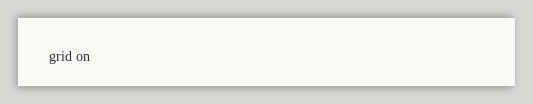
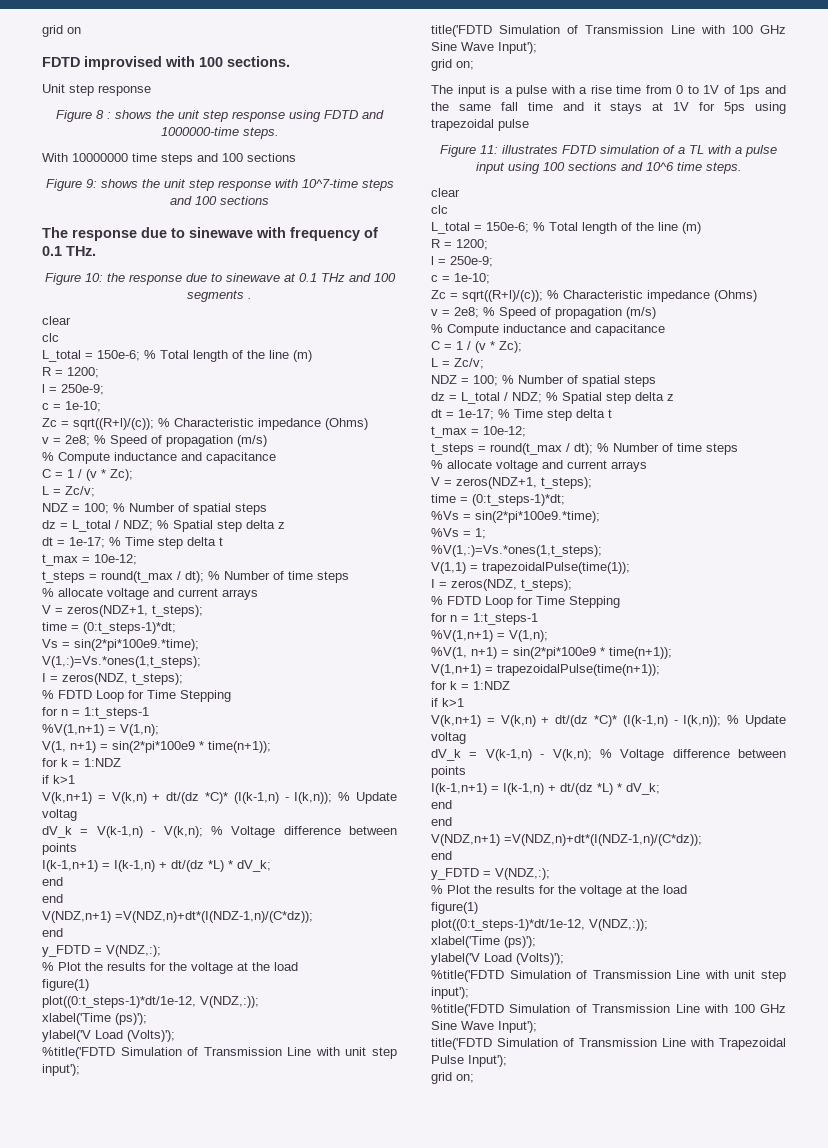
(90, 57) none -> [42,56,290,70] [42,84,151,96] [56,110,384,122] [160,127,279,139] [42,153,296,165] [45,179,394,191] [170,196,269,205] [42,227,378,241] [42,246,96,256] [44,273,396,285] [187,290,252,302] [42,316,71,325] [42,333,59,342] [42,350,312,362] [42,367,99,378] [42,384,104,395] [42,401,101,412] [42,418,368,430] [42,435,267,447] [42,452,276,464] [42,469,133,481] [42,486,95,497] [42,503,267,515] [42,520,285,532] [42,537,223,549] [42,554,137,566] [42,571,349,583] [42,588,258,600] [42,605,203,617] [42,622,176,634] [42,639,199,651] [42,656,201,668] [42,673,183,685] [42,690,231,702] [42,707,149,719] [42,724,159,736] [42,741,271,753] [42,758,121,767] [42,775,75,784] [42,792,398,804] [42,809,77,821] [42,826,397,838] [42,843,77,855] [42,860,271,872] [42,877,63,886] [42,894,63,903] [42,911,313,923] [42,928,63,937] [42,945,161,957] [42,962,298,974] [42,979,89,991] [42,996,259,1008] [42,1013,147,1025] [42,1030,175,1042] [42,1047,397,1059] [42,1064,80,1076] [431,25,786,37] [431,42,537,54] [431,59,474,71] [431,85,787,97] [431,102,786,114] [431,119,529,131] [440,145,777,157] [475,162,742,174] [431,188,460,197] [431,205,448,214] [431,222,701,234] [431,239,488,250] [431,256,493,267] [431,273,490,284] [431,290,757,302] [431,307,656,319] [431,324,665,336] [431,341,522,353] [431,358,484,369] [431,375,656,387] [431,392,674,404] [431,409,612,421] [431,426,526,438] [431,443,738,455] [431,460,647,472] [431,477,592,489] [431,494,565,506] [431,511,600,523] [431,528,486,539] [431,545,602,557] [431,562,630,574] [431,579,572,591] [431,596,620,608] [431,613,538,625] [431,630,548,642] [431,647,672,659] [431,664,660,676] [431,681,510,690] [431,698,464,707] [431,715,786,727] [431,732,466,744] [431,749,786,761] [431,766,466,778] [431,783,660,795] [431,800,452,809] [431,817,452,826] [431,834,702,846] [431,851,452,860] [431,868,550,880] [431,885,687,897] [431,902,478,914] [431,919,648,931] [431,936,536,948] [431,953,564,965] [431,970,786,982] [431,987,469,999] [431,1004,786,1016] [431,1021,537,1033] [431,1038,786,1050] [431,1055,507,1067] [431,1072,474,1084] // FDTD improvised with 100 sections. // Unit step response // Figure 8 : shows the unit step response using FDTD and 1000000-time steps. // With 10000000 time steps and 100 sections // Figure 9: shows the unit step response with 10^7-time steps and 100 sections // The response due to sinewave with frequency of 0.1 THz. // Figure 10: the response due to sinewave at 0.1 THz and 100 segments . // clear // clc // L_total = 150e-6; % Total length of the line (m) // R = 1200; // l = 250e-9; // c = 1e-10; // Zc = sqrt((R+l)/(c)); % Characteristic impedance (Ohms) // v = 2e8; % Speed of propagation (m/s) // % Compute inductance and capacitance // C = 1 / (v * Zc); // L = Zc/v; // NDZ = 100; % Number of spatial steps // dz = L_total / NDZ; % Spatial step delta z // dt = 1e-17; % Time step delta t // t_max = 10e-12; // t_steps = round(t_max / dt); % Number of time steps // % allocate voltage and current arrays // V = zeros(NDZ+1, t_steps); // time = (0:t_steps-1)*dt; // Vs = sin(2*pi*100e9.*time); // V(1,:)=Vs.*ones(1,t_steps); // I = zeros(NDZ, t_steps); // % FDTD Loop for Time Stepping // for n = 1:t_steps-1 // %V(1,n+1) = V(1,n); // V(1, n+1) = sin(2*pi*100e9 * time(n+1)); // for k = 1:NDZ // if k>1 // V(k,n+1) = V(k,n) + dt/(dz *C)* (I(k-1,n) - I(k,n)); % Update voltag // dV_k = V(k-1,n) - V(k,n); % Voltage difference between points // I(k-1,n+1) = I(k-1,n) + dt/(dz *L) * dV_k; // end // end // V(NDZ,n+1) =V(NDZ,n)+dt*(I(NDZ-1,n)/(C*dz)); // end // y_FDTD = V(NDZ,:); // % Plot the results for the voltage at the load // figure(1) // plot((0:t_steps-1)*dt/1e-12, V(NDZ,:)); // xlabel('Time (ps)'); // ylabel('V Load (Volts)'); // %title('FDTD Simulation of Transmission Line with unit step input'); // title('FDTD Simulation of Transmission Line with 100 GHz Sine Wave Input'); // grid on; // The input is a pulse with a rise time from 0 to 1V of 1ps and the same fall time and it stays at 1V for 5ps using trapezoidal pulse // Figure 11: illustrates FDTD simulation of a TL with a pulse input using 100 sections and 10^6 time steps. // clear // clc // L_total = 150e-6; % Total length of the line (m) // R = 1200; // l = 250e-9; // c = 1e-10; // Zc = sqrt((R+l)/(c)); % Characteristic impedance (Ohms) // v = 2e8; % Speed of propagation (m/s) // % Compute inductance and capacitance // C = 1 / (v * Zc); // L = Zc/v; // NDZ = 100; % Number of spatial steps // dz = L_total / NDZ; % Spatial step delta z // dt = 1e-17; % Time step delta t // t_max = 10e-12; // t_steps = round(t_max / dt); % Number of time steps // % allocate voltage and current arrays // V = zeros(NDZ+1, t_steps); // time = (0:t_steps-1)*dt; // %Vs = sin(2*pi*100e9.*time); // %Vs = 1; // %V(1,:)=Vs.*ones(1,t_steps); // V(1,1) = trapezoidalPulse(time(1)); // I = zeros(NDZ, t_steps); // % FDTD Loop for Time Stepping // for n = 1:t_steps-1 // %V(1,n+1) = V(1,n); // %V(1, n+1) = sin(2*pi*100e9 * time(n+1)); // V(1,n+1) = trapezoidalPulse(time(n+1)); // for k = 1:NDZ // if k>1 // V(k,n+1) = V(k,n) + dt/(dz *C)* (I(k-1,n) - I(k,n)); % Update voltag // dV_k = V(k-1,n) - V(k,n); % Voltage difference between points // I(k-1,n+1) = I(k-1,n) + dt/(dz *L) * dV_k; // end // end // V(NDZ,n+1) =V(NDZ,n)+dt*(I(NDZ-1,n)/(C*dz)); // end // y_FDTD = V(NDZ,:); // % Plot the results for the voltage at the load // figure(1) // plot((0:t_steps-1)*dt/1e-12, V(NDZ,:)); // xlabel('Time (ps)'); // ylabel('V Load (Volts)'); // %title('FDTD Simulation of Transmission Line with unit step input'); // %title('FDTD Simulation of Transmission Line with 100 GHz Sine Wave Input'); // title('FDTD Simulation of Transmission Line with Trapezoidal Pulse Input'); // grid on;

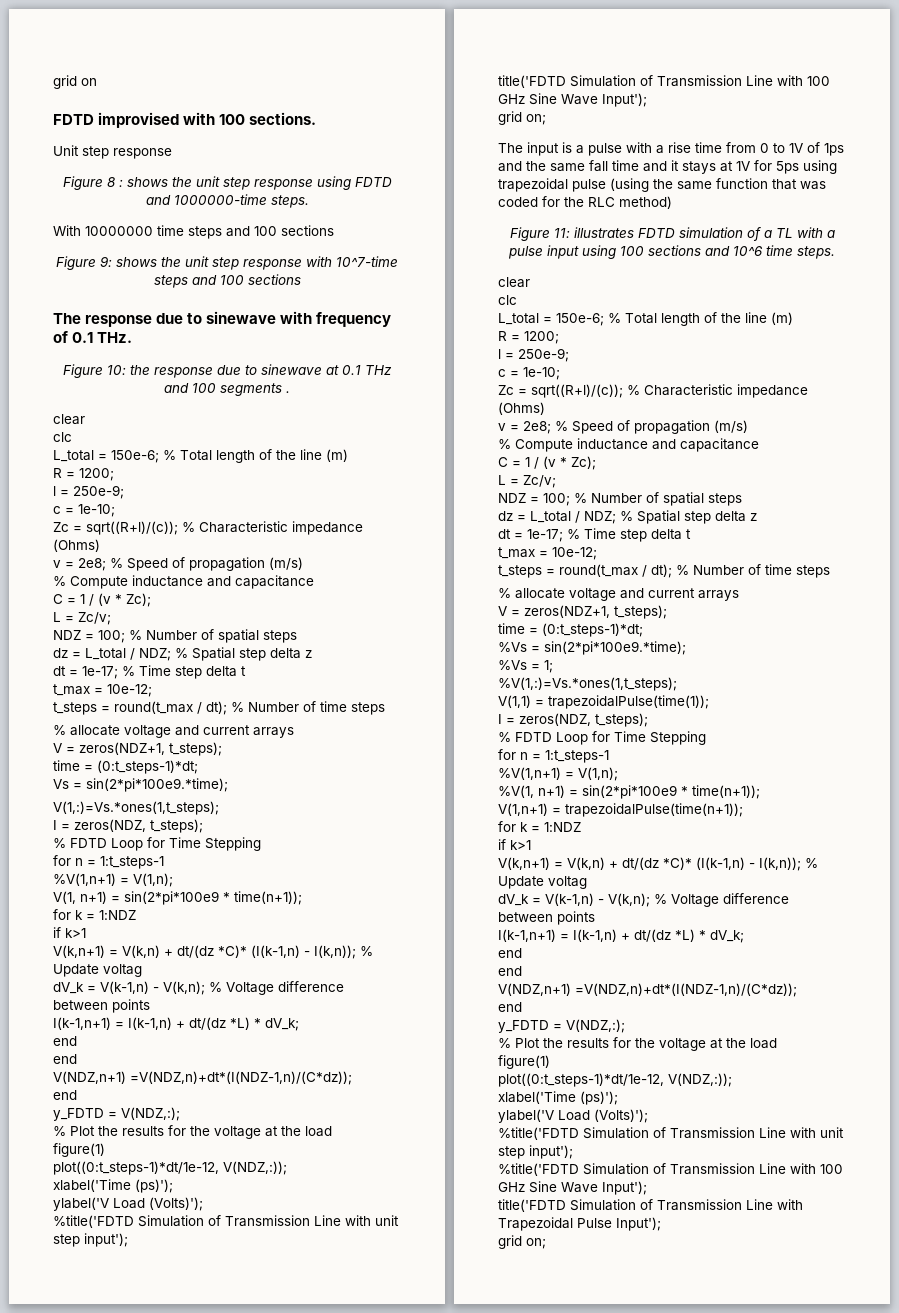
(529, 125) none -> [610,178,826,192] [498,196,672,209] (using the same function that was coded for the RLC method)

